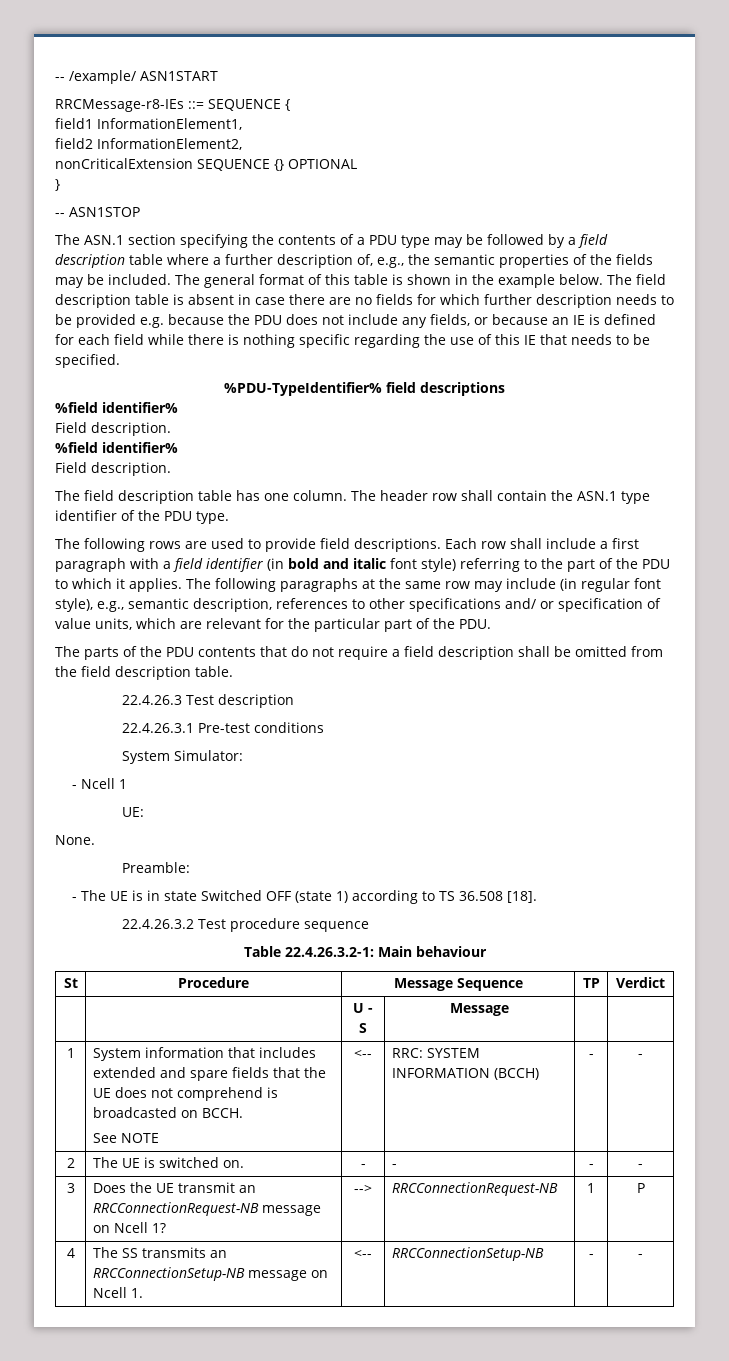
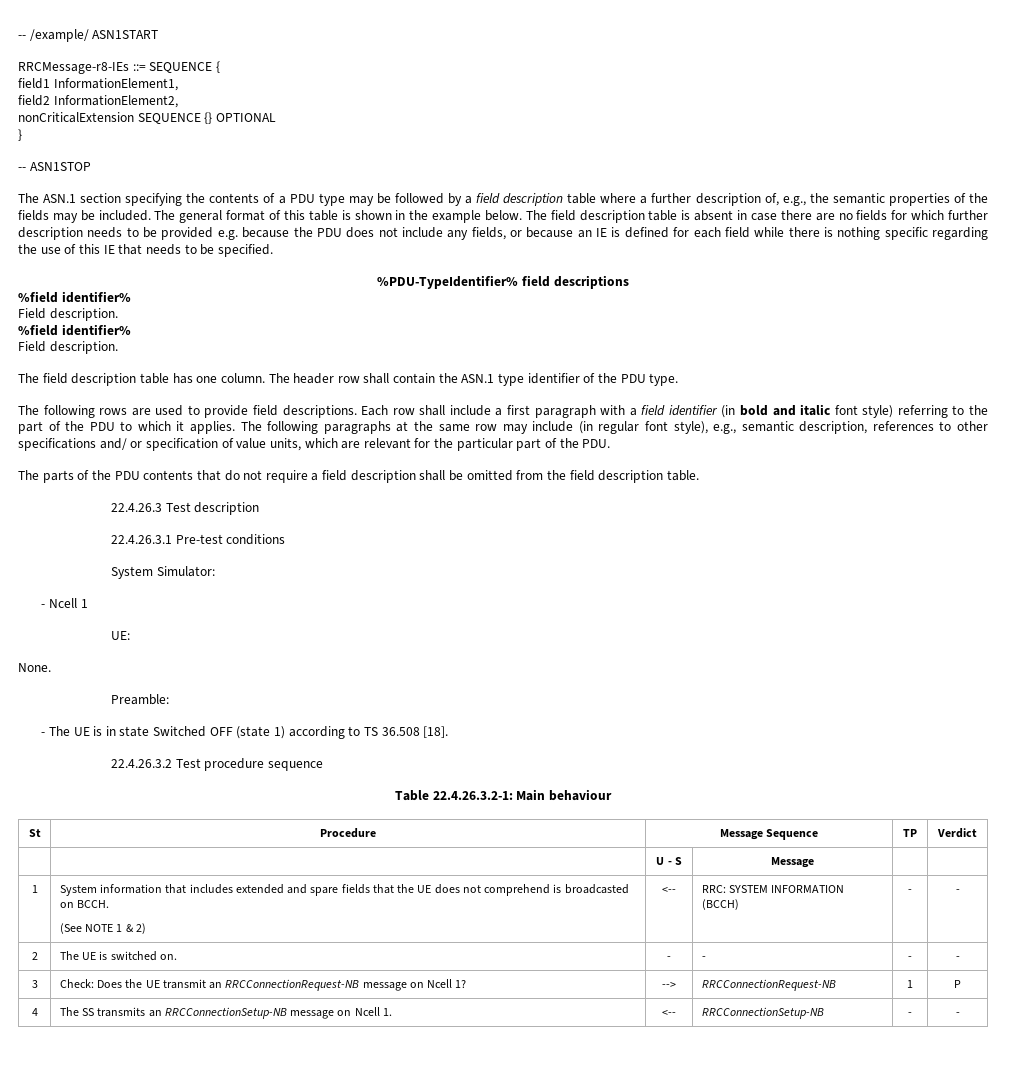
[92,1133,117,1143] See -> [59,923,82,934] (See
(159, 1138) none -> [116,923,146,934] 1 & 2)
(75, 1188) none -> [59,979,94,988] Check:

